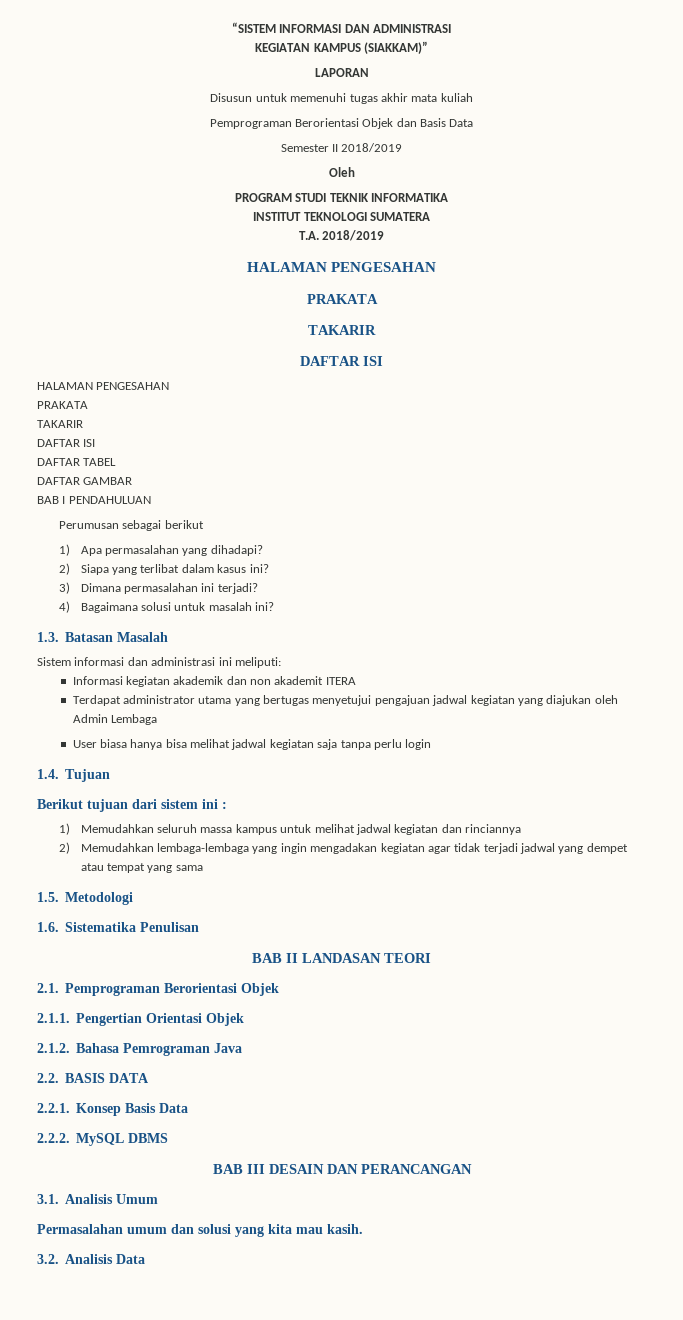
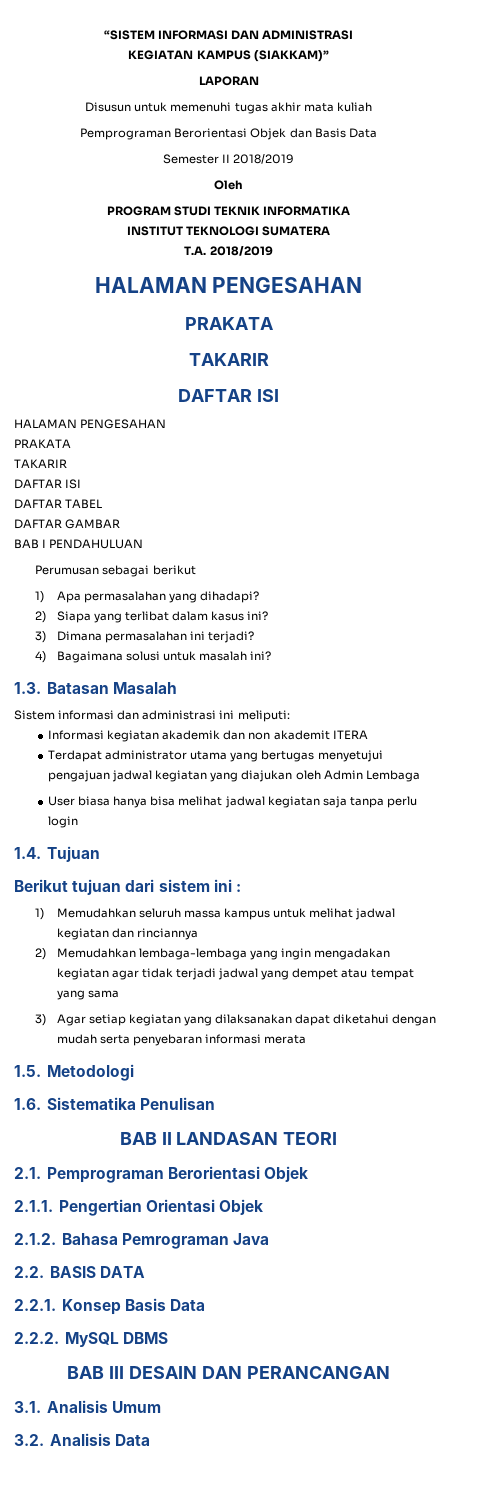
(203, 868) none -> [35,1014,437,1026] [56,1034,307,1046] // 3) Agar setiap kegiatan yang dilaksanakan dapat diketahui dengan mudah serta penyebaran informasi merata
[37,1224,363,1237] // Permasalahan umum dan solusi yang kita mau kasih. -> (161, 1407) none

